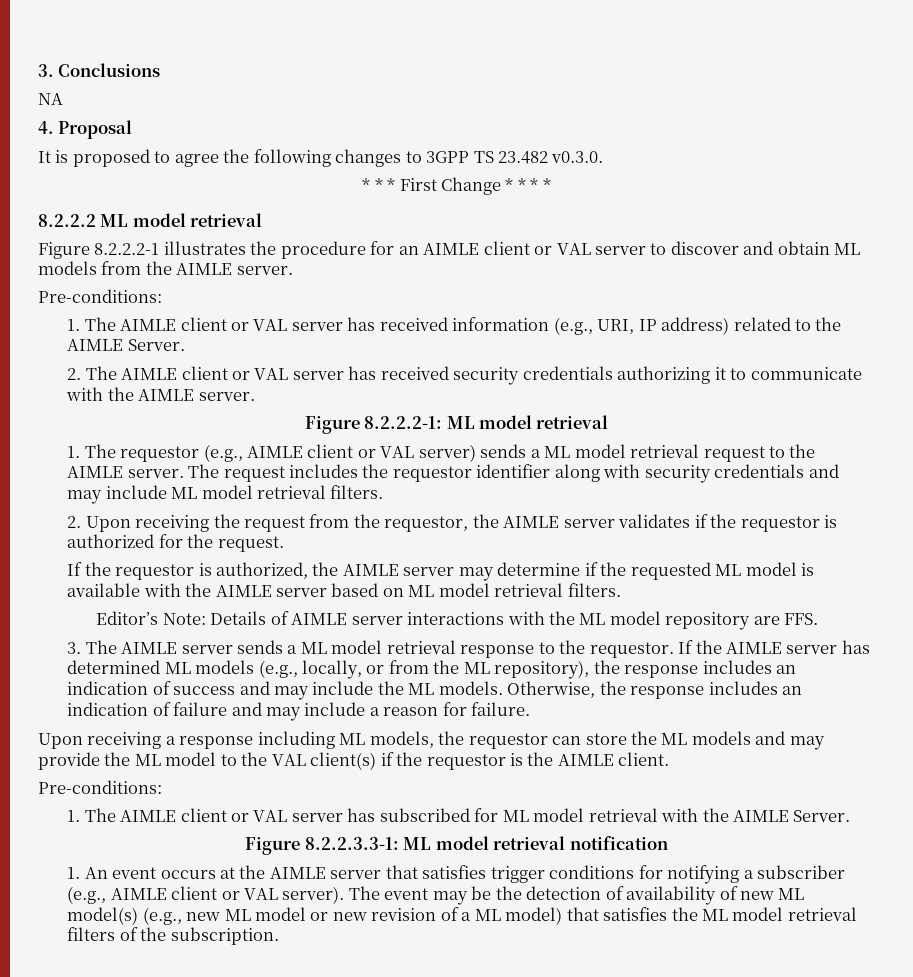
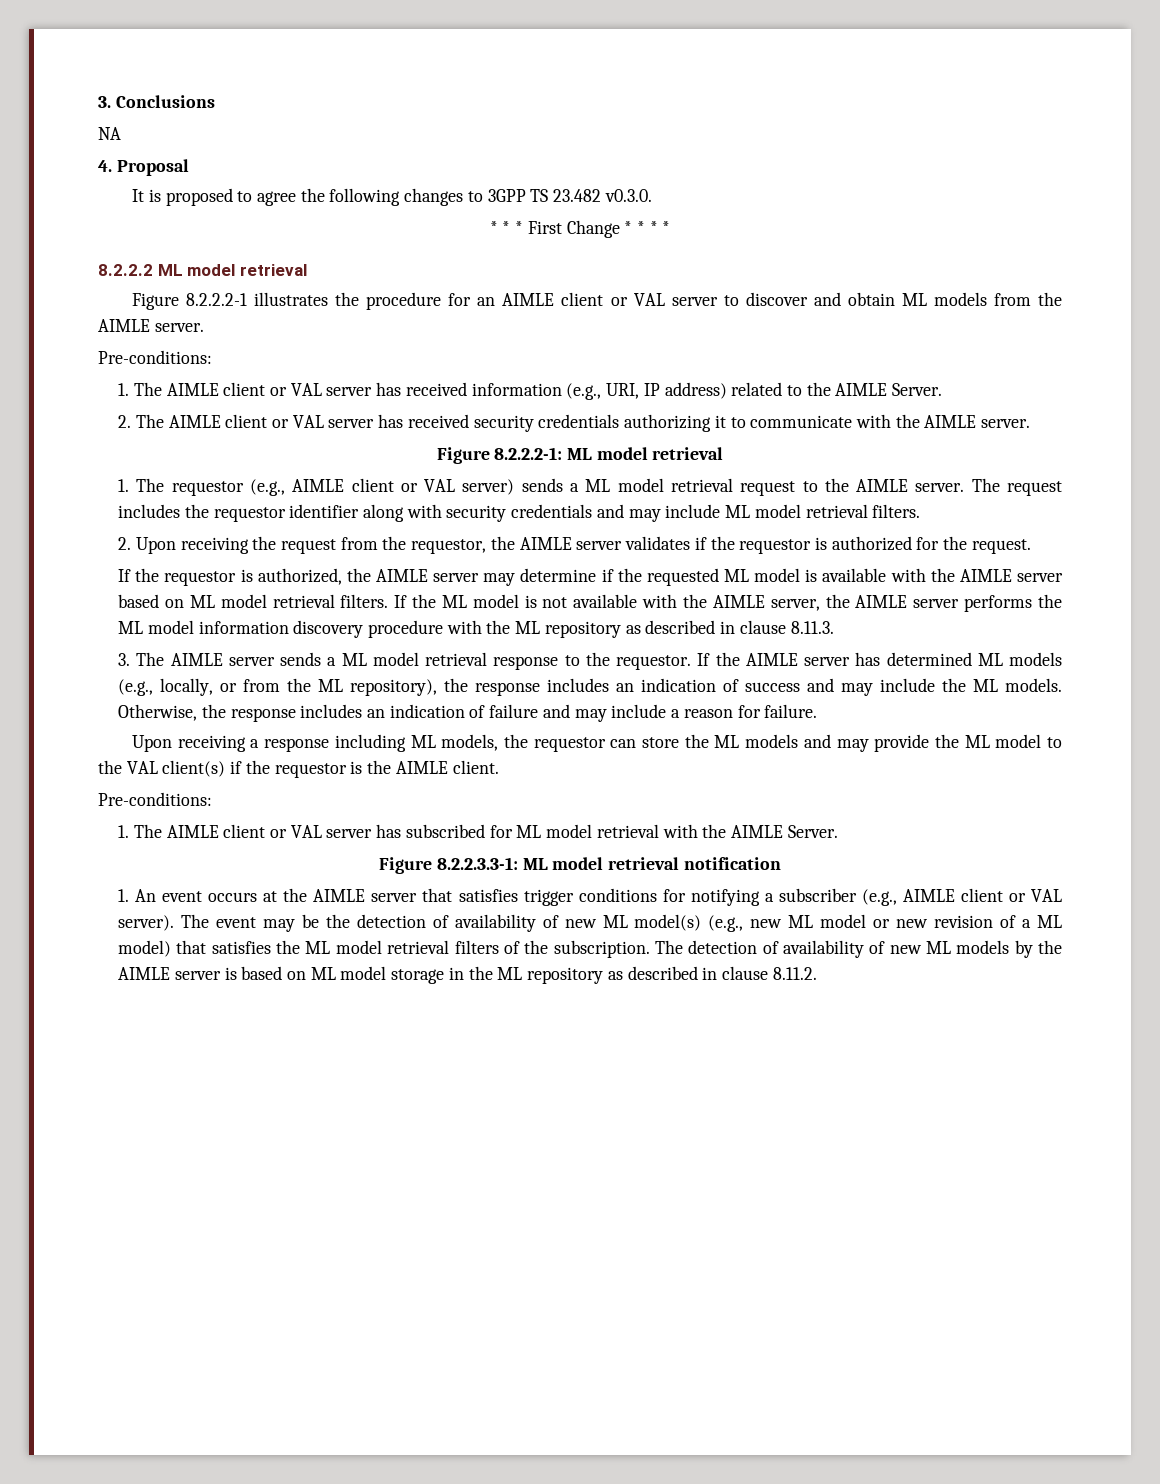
[96,611,819,630] // Editor’s Note: Details of AIMLE server interactions with the ML model repository are FFS. -> [394,594,1063,612] [118,620,834,638] If the ML model is not available with the AIMLE server, the AIMLE server performs the ML model information discovery procedure with the ML repository as described in clause 8.11.3.
(279, 936) none -> [654,940,1062,958] [118,966,817,984] The detection of availability of new ML models by the AIMLE server is based on ML model storage in the ML repository as described in clause 8.11.2.

